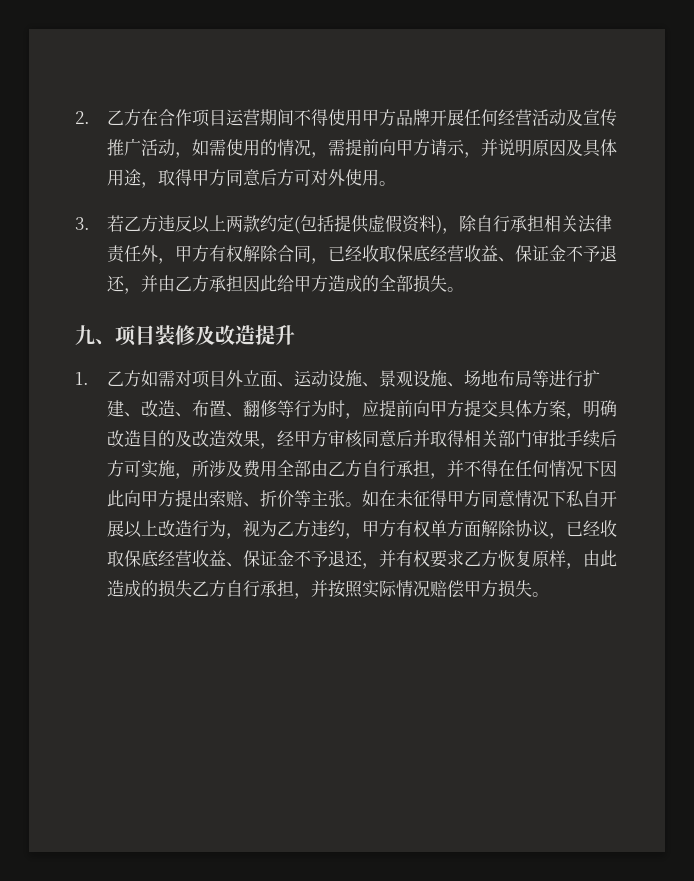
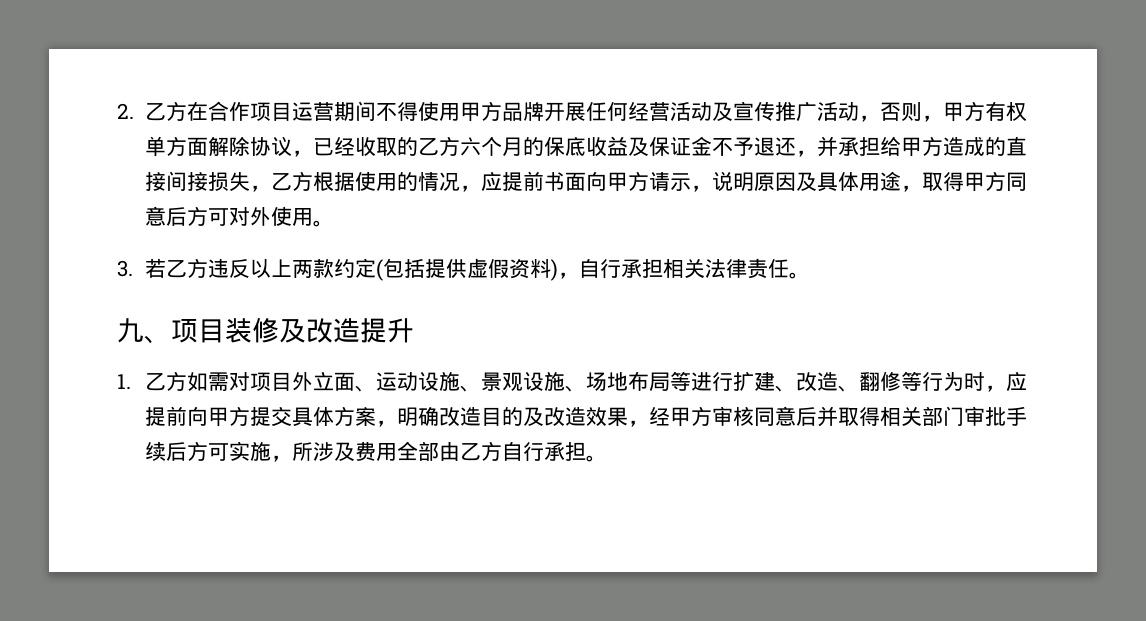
[192,139,227,156] 如需 -> [879,101,1027,122] [144,136,1027,157] [144,171,355,192] 否则，甲方有权单方面解除协议，已经收取的乙方六个月的保底收益及保证金不予退还，并承担给甲方造成的直接间接损失，乙方根据
[328,139,380,156] 需提前 -> [480,171,586,191] 应提前书面
[481,139,499,156] 并 -> (712, 188) none
[459,215,478,232] 除 -> (579, 275) none
[141,245,618,264] [107,275,448,294] 外，甲方有权解除合同，已经收取保底经营收益、保证金不予退还，并由乙方承担因此给甲方造成的全部损失 -> (789, 268) none
[192,400,244,417] 布置、 -> (859, 388) none
[430,460,618,479] [107,490,618,508] [107,520,618,539] [107,550,618,569] [107,580,533,599] ，并不得在任何情况下因此向甲方提出索赔、折价等主张。如在未征得甲方同意情况下私自开展以上改造行为，视为乙方违约，甲方有权单方面解除协议，已经收取保底经营收益、保证金不予退还，并有权要求乙方恢复原样，由此造成的损失乙方自行承担，并按照实际情况赔偿甲方损失 -> (586, 451) none

